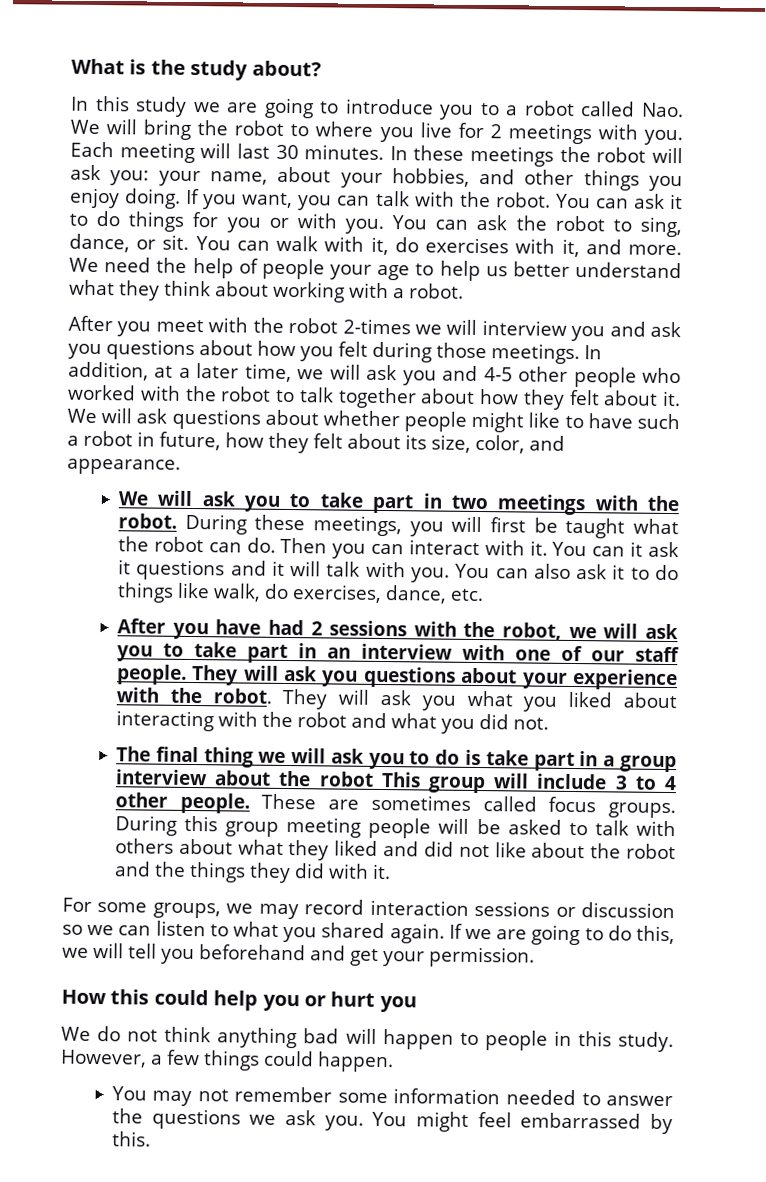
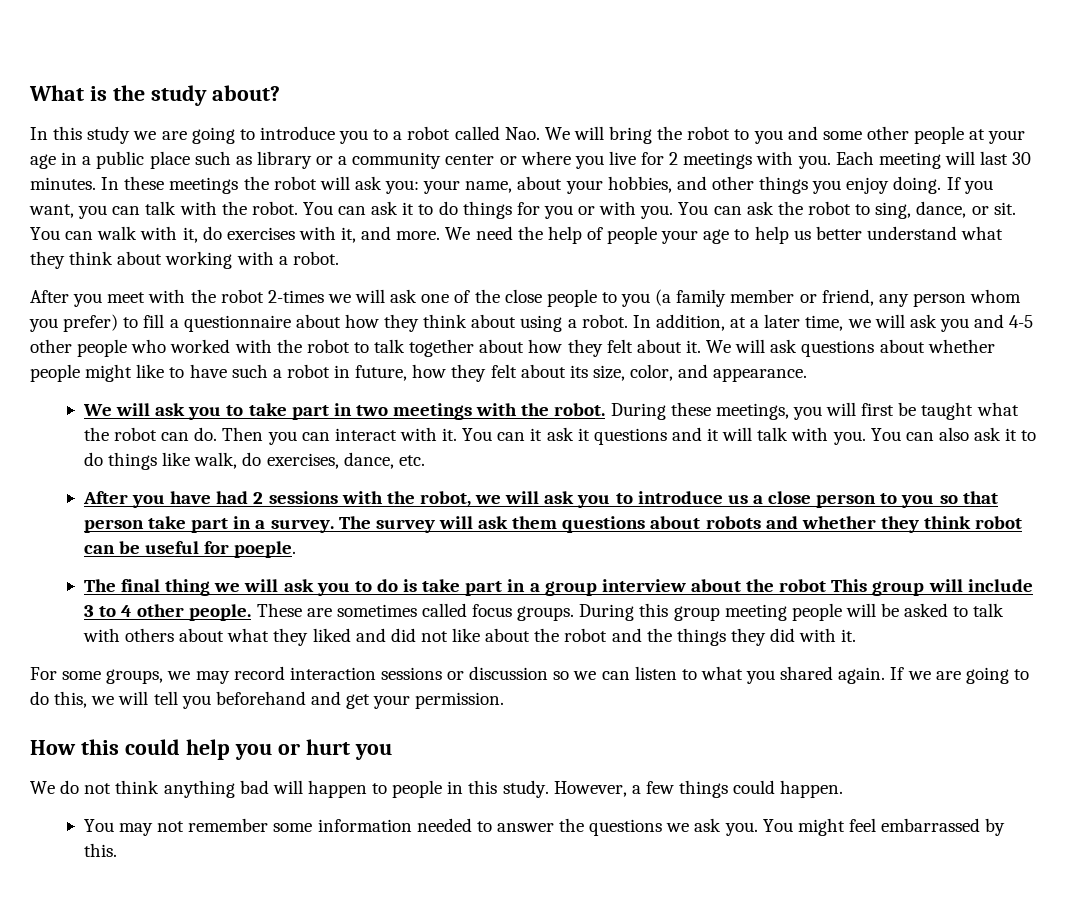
(310, 130) none -> [753,126,1026,144] [30,151,517,169] you and some other people at your age in a public place such as library or a community center or
[481,320,681,342] [68,339,580,365] interview you and ask you questions about how you felt during those meetings. -> [390,289,1022,307] [29,314,628,332] ask one of the close people to you (a family member or friend, any person whom you prefer) to fill a questionnaire about how they think about using a robot.
[193,642,681,664] [116,664,679,691] [115,687,677,712] [115,710,549,734] take part in an interview with one of our staff people. They will ask you questions about your experience with the robot. They will ask you what you liked about interacting with the robot and what you did not. -> [637,491,998,508] [83,516,1023,533] [83,541,297,558] introduce us a close person to you so that person take part in a survey. The survey will ask them questions about robots and whether they think robot can be useful for poeple.

